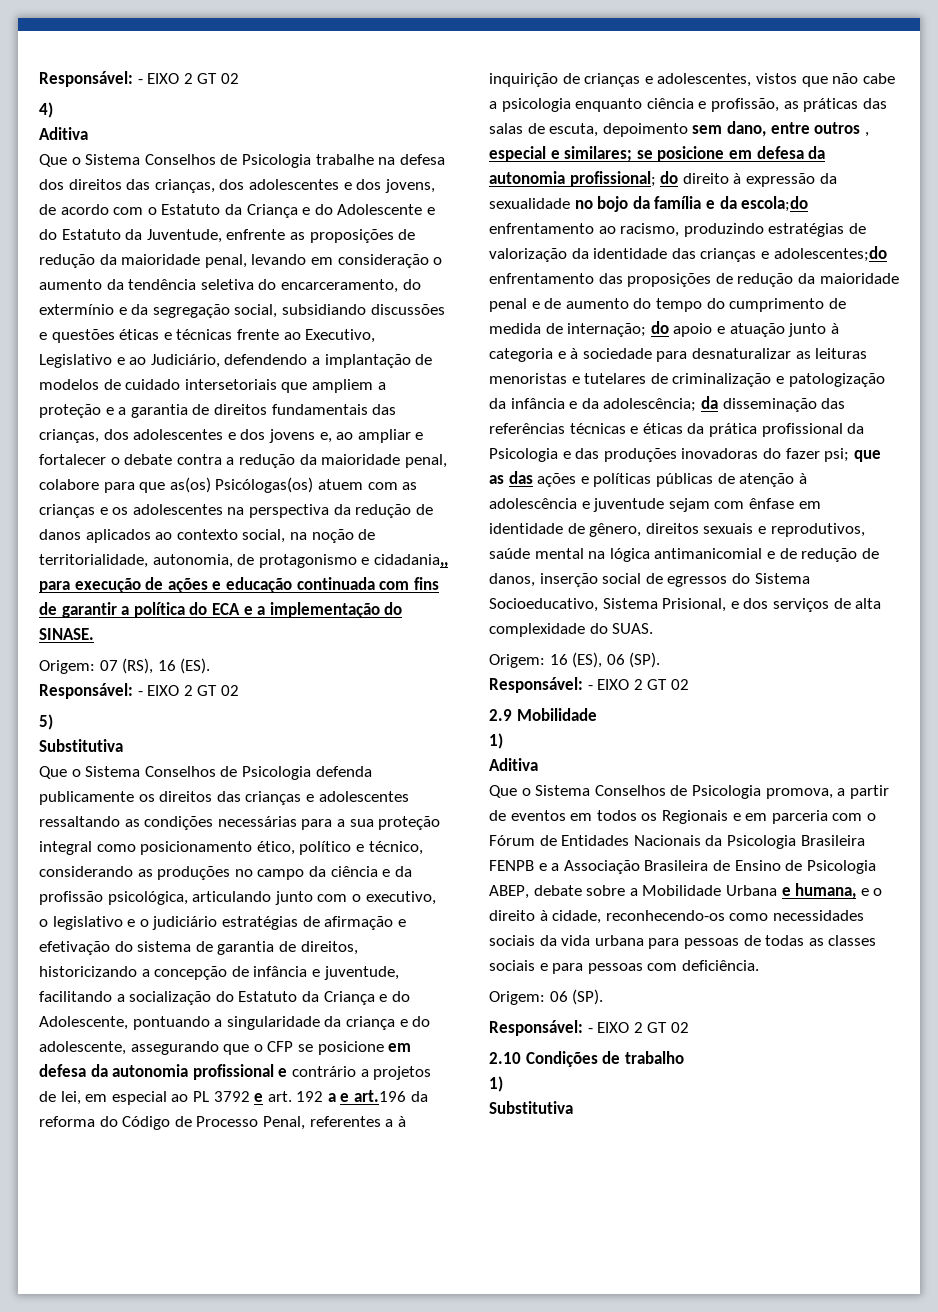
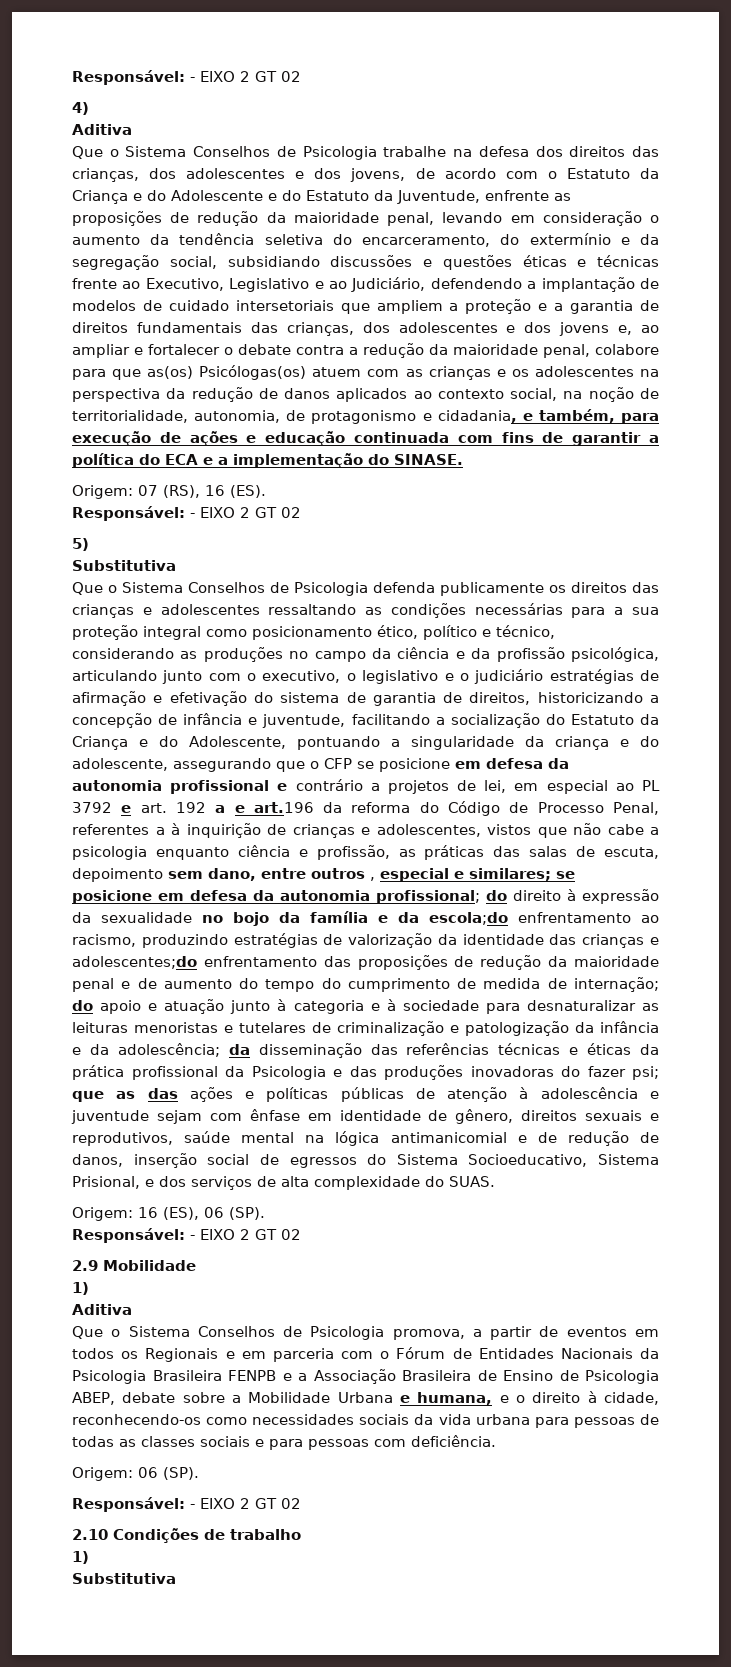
[373,554,448,568] cidadania,, -> [437,409,615,423] cidadania, e também,

